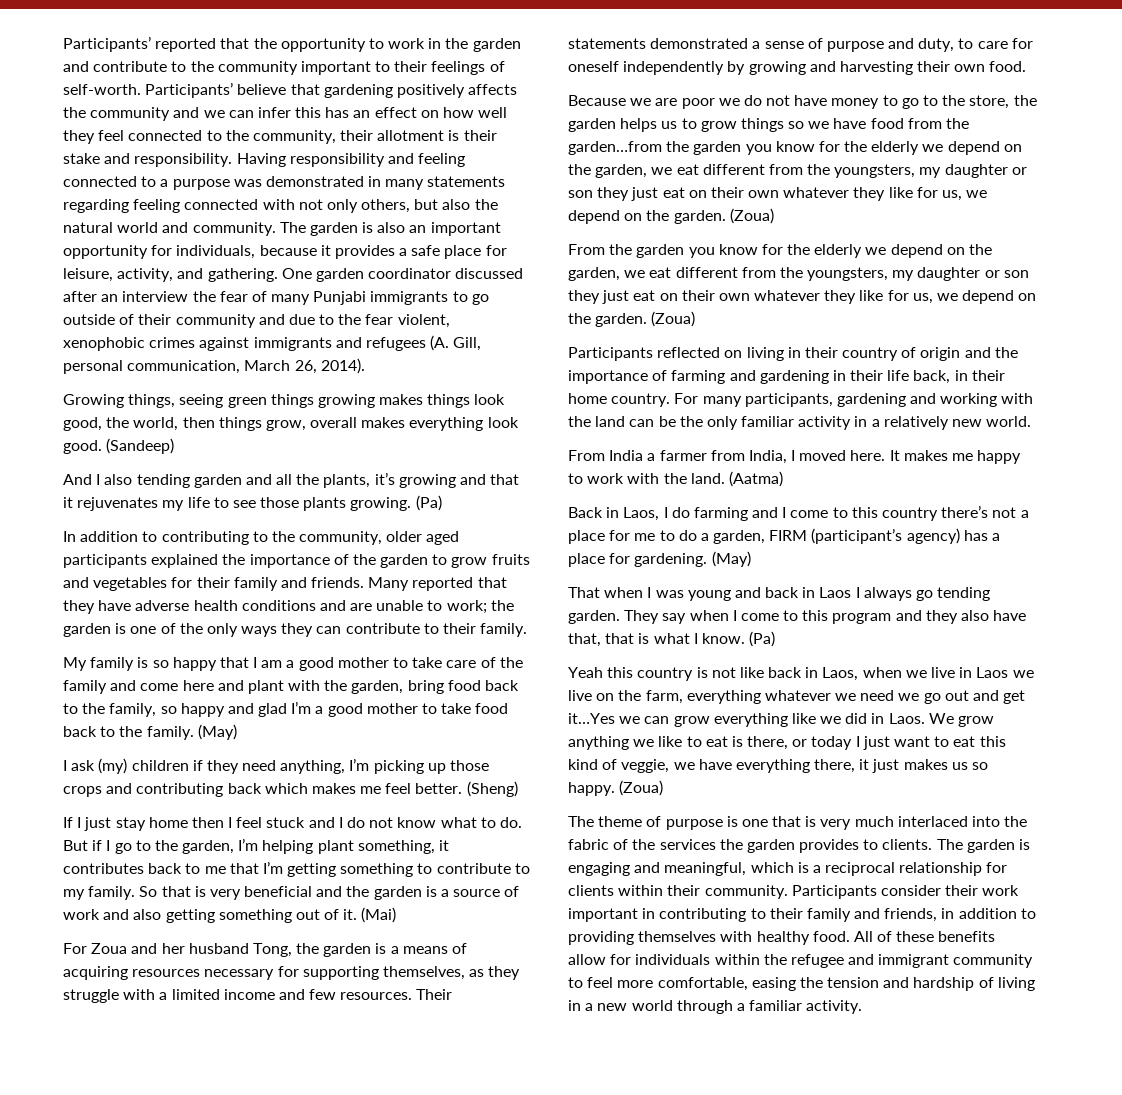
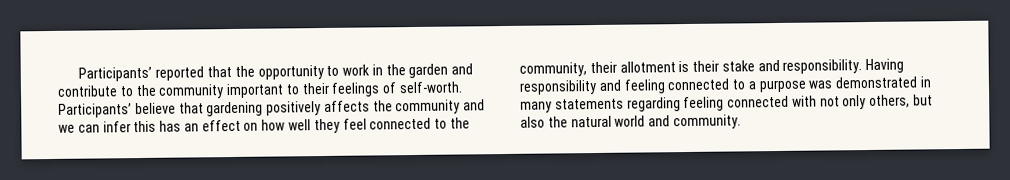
[279,222,501,236] [63,245,507,259] [63,268,524,282] [63,291,489,305] [63,314,450,328] [63,335,482,351] [63,358,365,374] [63,394,506,408] [63,417,519,431] [63,438,175,454] [63,472,520,488] [63,495,442,511] [63,531,460,545] [63,554,530,568] [63,577,507,591] [63,600,514,614] [63,623,528,637] [63,657,523,671] [63,680,520,694] [63,701,509,717] [63,724,237,740] [63,758,490,774] [63,781,518,797] [63,817,522,831] [63,838,450,854] [63,861,530,877] [63,886,520,900] [63,907,397,923] [63,943,468,957] [63,966,521,980] [63,989,453,1003] [568,38,1033,52] [568,61,1027,75] [568,95,1037,109] [568,118,970,132] [568,141,1022,155] [568,164,1027,178] [568,187,988,201] [568,208,774,224] [568,244,993,258] [568,267,1029,281] [568,290,1037,304] [568,311,696,327] [568,347,1018,361] [568,370,1005,384] [568,393,1034,407] [568,416,1032,430] [568,450,1022,464] [568,471,783,487] [568,505,1029,521] [568,528,1001,544] [568,551,751,567] [568,587,991,601] [568,610,1027,624] [568,631,776,647] [568,667,1034,681] [568,690,1026,704] [568,713,995,727] [568,736,1006,750] [568,759,989,773] [568,780,664,796] [568,816,1028,830] [568,839,1031,853] [568,862,1008,876] [568,885,1020,899] [568,908,1036,922] [568,931,996,945] [568,954,1034,968] [568,977,1035,991] [568,1000,863,1014] The garden is also an important opportunity for individuals, because it provides a safe place for leisure, activity, and gathering. One garden coordinator discussed after an interview the fear of many Punjabi immigrants to go outside of their community and due to the fear violent, xenophobic crimes against immigrants and refugees (A. Gill, personal communication, March 26, 2014). // Growing things, seeing green things growing makes things look good, the world, then things grow, overall makes everything look good. (Sandeep) // And I also tending garden and all the plants, it’s growing and that it rejuvenates my life to see those plants growing. (Pa) // In addition to contributing to the community, older aged participants explained the importance of the garden to grow fruits and vegetables for their family and friends. Many reported that they have adverse health conditions and are unable to work; the garden is one of the only ways they can contribute to their family. // My family is so happy that I am a good mother to take care of the family and come here and plant with the garden, bring food back to the family, so happy and glad I’m a good mother to take food back to the family. (May) // I ask (my) children if they need anything, I’m picking up those crops and contributing back which makes me feel better. (Sheng) // If I just stay home then I feel stuck and I do not know what to do. But if I go to the garden, I’m helping plant something, it contributes back to me that I’m getting something to contribute to my family. So that is very beneficial and the garden is a source of work and also getting something out of it. (Mai) // For Zoua and her husband Tong, the garden is a means of acquiring resources necessary for supporting themselves, as they struggle with a limited income and few resources. Their statements demonstrated a sense of purpose and duty, to care for oneself independently by growing and harvesting their own food. // Because we are poor we do not have money to go to the store, the garden helps us to grow things so we have food from the garden…from the garden you know for the elderly we depend on the garden, we eat different from the youngsters, my daughter or son they just eat on their own whatever they like for us, we depend on the garden. (Zoua) // From the garden you know for the elderly we depend on the garden, we eat different from the youngsters, my daughter or son they just eat on their own whatever they like for us, we depend on the garden. (Zoua) // Participants reflected on living in their country of origin and the importance of farming and gardening in their life back, in their home country. For many participants, gardening and working with the land can be the only familiar activity in a relatively new world. // From India a farmer from India, I moved here. It makes me happy to work with the land. (Aatma) // Back in Laos, I do farming and I come to this country there’s not a place for me to do a garden, FIRM (participant’s agency) has a place for gardening. (May) // That when I was young and back in Laos I always go tending garden. They say when I come to this program and they also have that, that is what I know. (Pa) // Yeah this country is not like back in Laos, when we live in Laos we live on the farm, everything whatever we need we go out and get it…Yes we can grow everything like we did in Laos. We grow anything we like to eat is there, or today I just want to eat this kind of veggie, we have everything there, it just makes us so happy. (Zoua) // The theme of purpose is one that is very much interlaced into the fabric of the services the garden provides to clients. The garden is engaging and meaningful, which is a reciprocal relationship for clients within their community. Participants consider their work important in contributing to their family and friends, in addition to providing themselves with healthy food. All of these benefits allow for individuals within the refugee and immigrant community to feel more comfortable, easing the tension and hardship of living in a new world through a familiar activity. -> (741, 122) none

